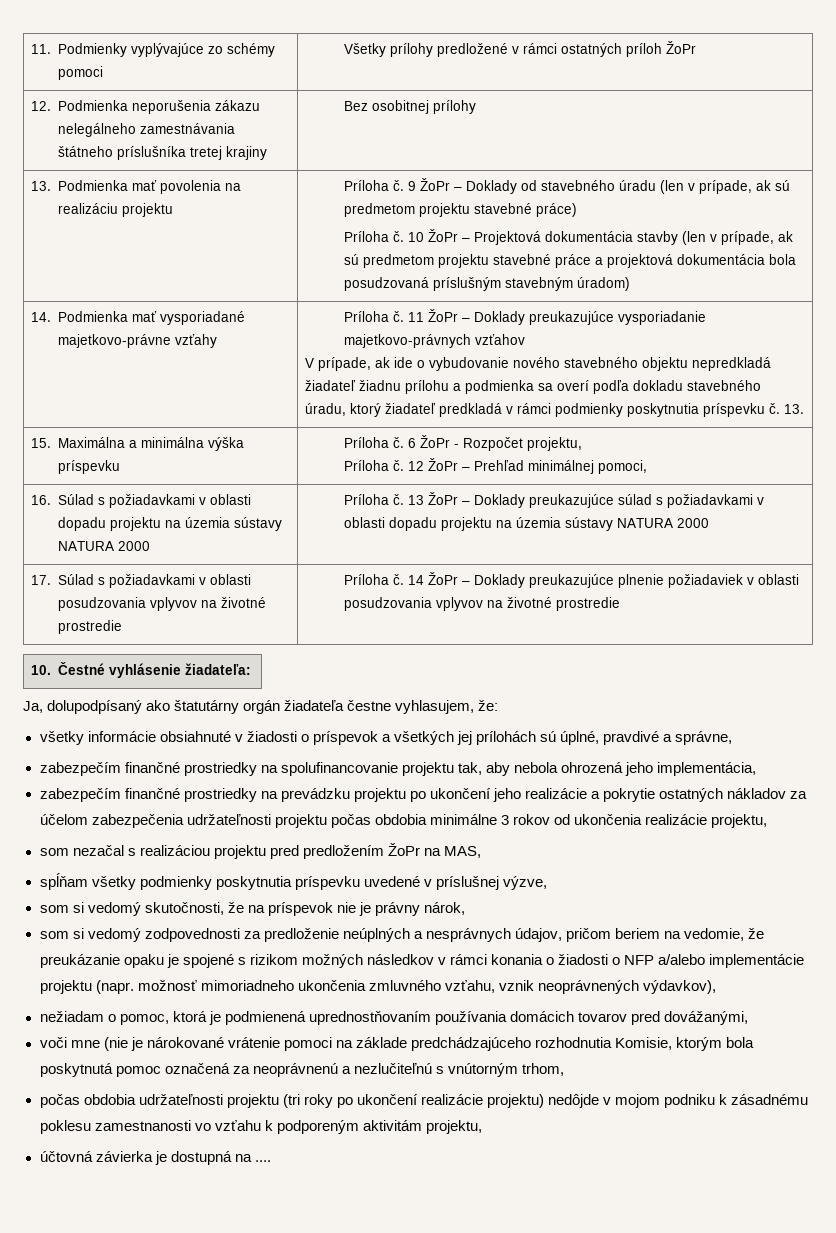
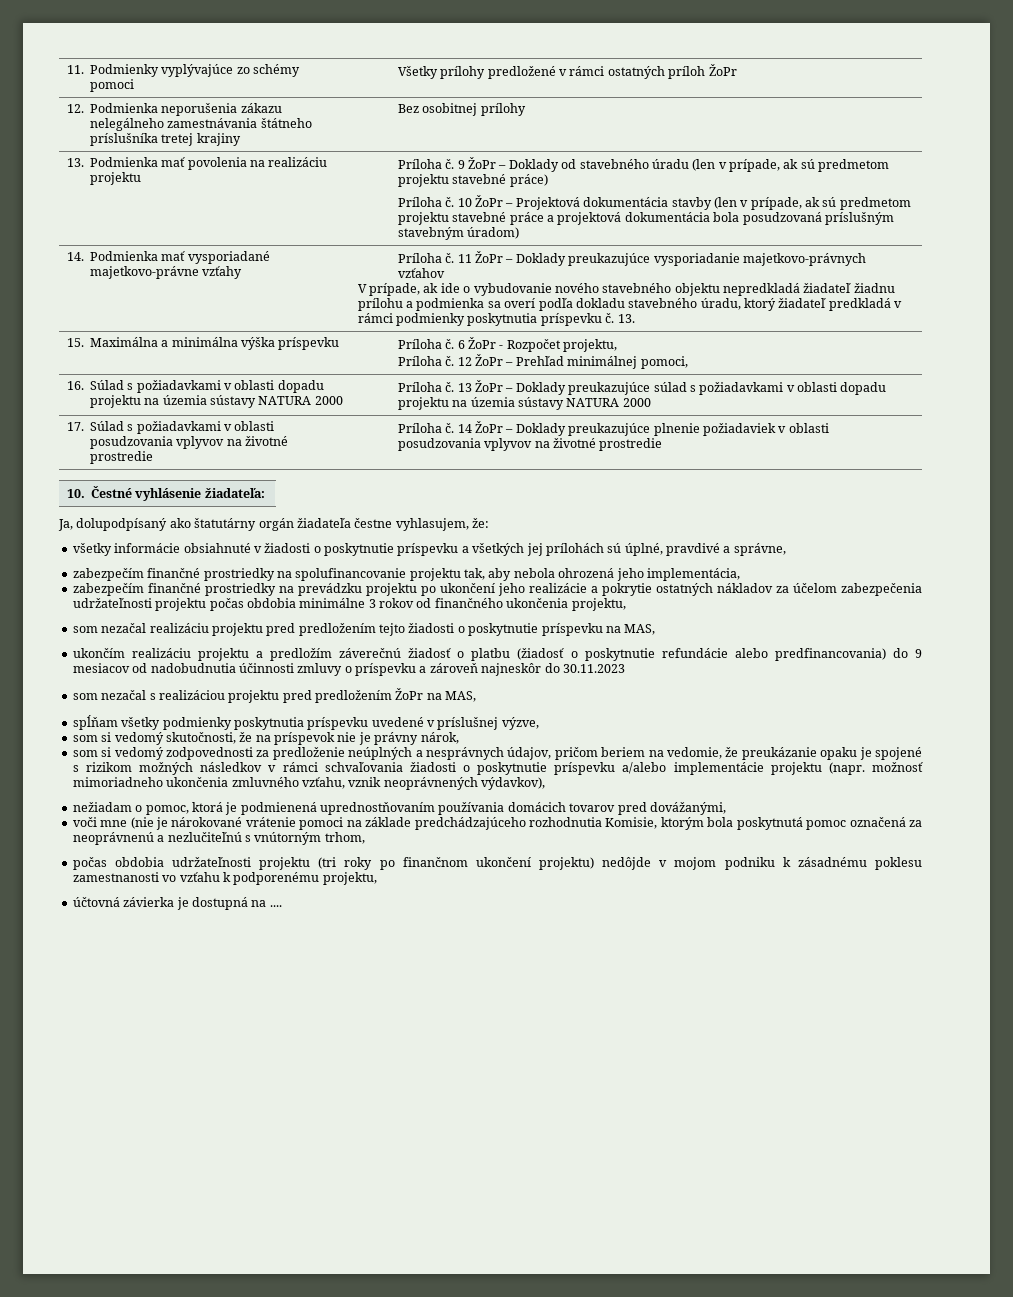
[312,731,378,745] príspevok -> [324,543,459,556] poskytnutie príspevku
[574,814,768,828] ukončenia realizácie projektu, -> [434,598,626,611] [72,623,656,636] [72,648,922,661] [72,663,625,676] finančného ukončenia projektu, // som nezačal realizáciu projektu pred predložením tejto žiadosti o poskytnutie príspevku na MAS, // ukončím realizáciu projektu a predložím záverečnú žiadosť o platbu (žiadosť o poskytnutie refundácie alebo predfinancovania) do 9 mesiacov od nadobudnutia účinnosti zmluvy o príspevku a zároveň najneskôr do 30.11.2023
[491,954,655,965] konania o žiadosti o NFP -> [324,762,616,775] schvaľovania žiadosti o poskytnutie príspevku
[356,1094,483,1105] ukončení realizácie -> [402,857,531,867] finančnom ukončení
[276,1120,422,1134] podporeným aktivitám -> [233,872,320,885] podporenému

